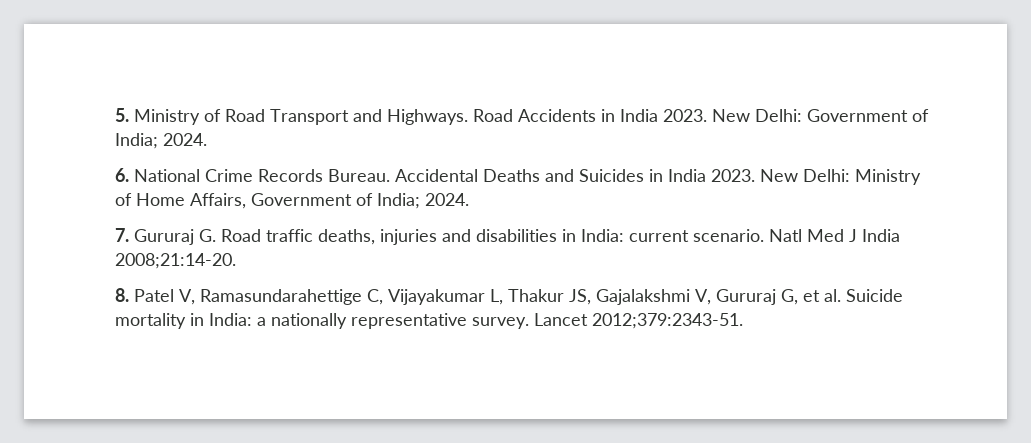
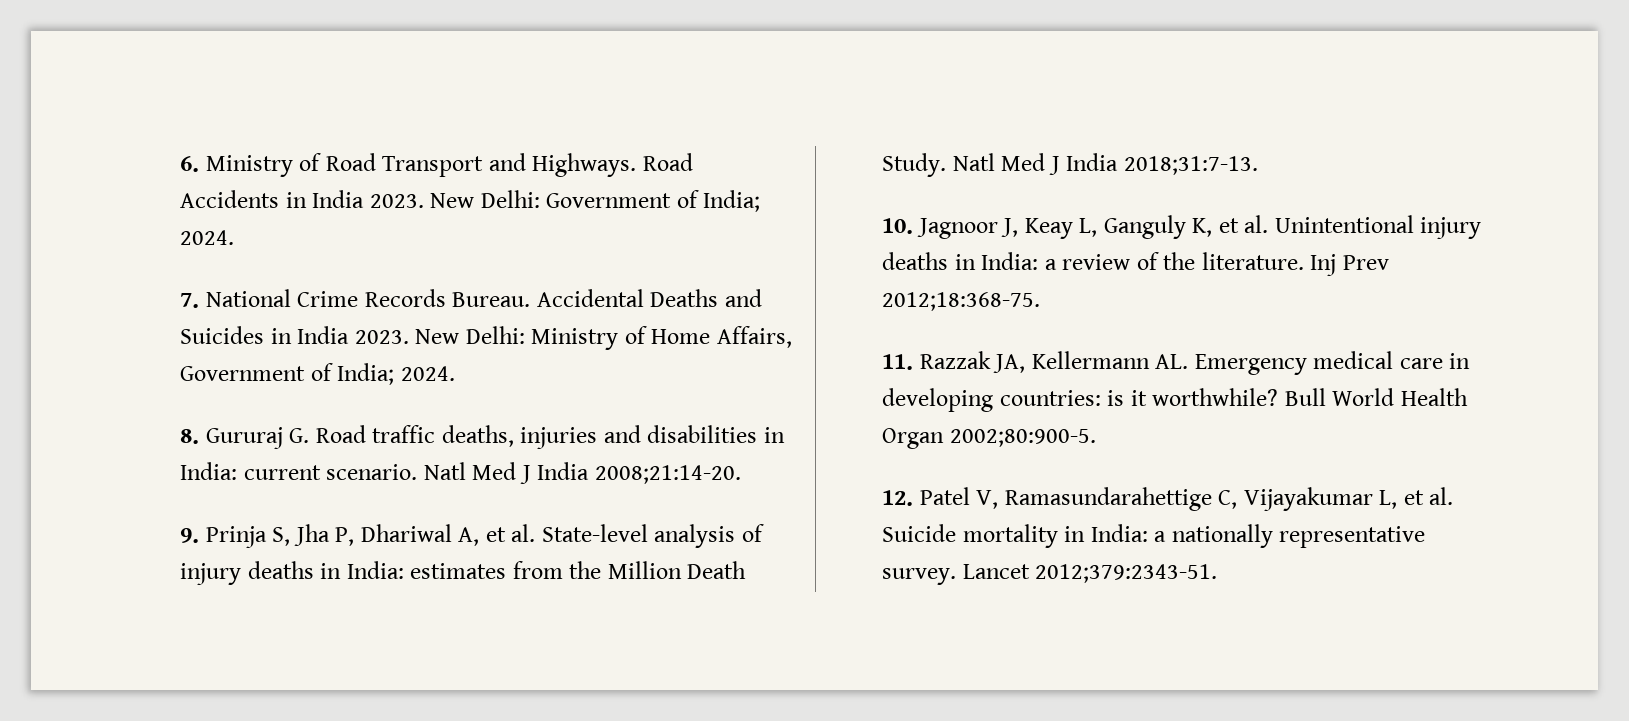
[114,108,129,122] 5. -> [180,156,200,172] 6.
[114,168,129,182] 6. -> [180,293,200,308] 7.
[114,228,129,242] 7. -> [180,429,200,444] 8.
[114,288,129,302] 8. -> [180,524,764,548] [180,561,747,585] [882,153,1258,177] [882,215,1482,239] [882,252,1389,276] [882,292,1041,311] [882,351,1471,375] [882,388,1468,412] [882,428,1096,449] [882,490,914,506] 9. Prinja S, Jha P, Dhariwal A, et al. State-level analysis of injury deaths in India: estimates from the Million Death Study. Natl Med J India 2018;31:7-13. // 10. Jagnoor J, Keay L, Ganguly K, et al. Unintentional injury deaths in India: a review of the literature. Inj Prev 2012;18:368-75. // 11. Razzak JA, Kellermann AL. Emergency medical care in developing countries: is it worthwhile? Bull World Health Organ 2002;80:900-5. // 12.
[507,289,798,305] Thakur JS, Gajalakshmi V, Gururaj G, -> (1398, 499) none

